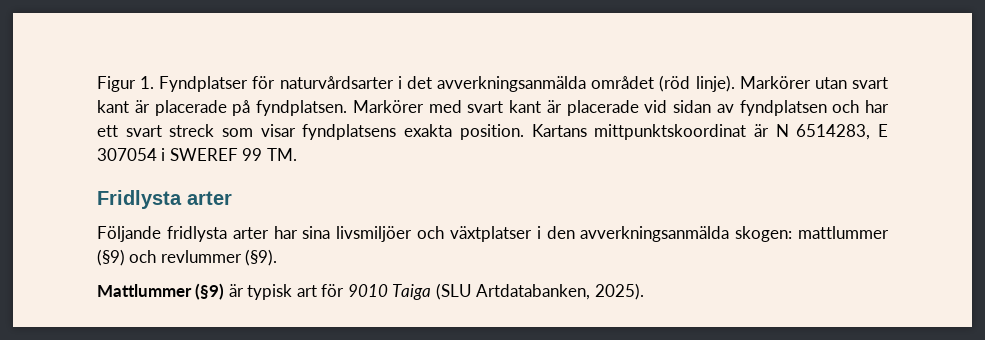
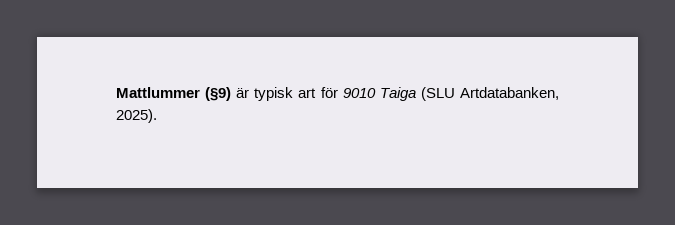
[97,75,889,92] [97,100,889,116] [97,124,889,140] [97,148,297,161] [97,190,232,209] [97,226,889,242] [97,249,278,266] Figur 1. Fyndplatser för naturvårdsarter i det avverkningsanmälda området (röd linje). Markörer utan svart kant är placerade på fyndplatsen. Markörer med svart kant är placerade vid sidan av fyndplatsen och har ett svart streck som visar fyndplatsens exakta position. Kartans mittpunktskoordinat är N 6514283, E 307054 i SWEREF 99 TM. // Fridlysta arter // Följande fridlysta arter har sina livsmiljöer och växtplatser i den avverkningsanmälda skogen: mattlummer (§9) och revlummer (§9). // -> (116, 92) none

